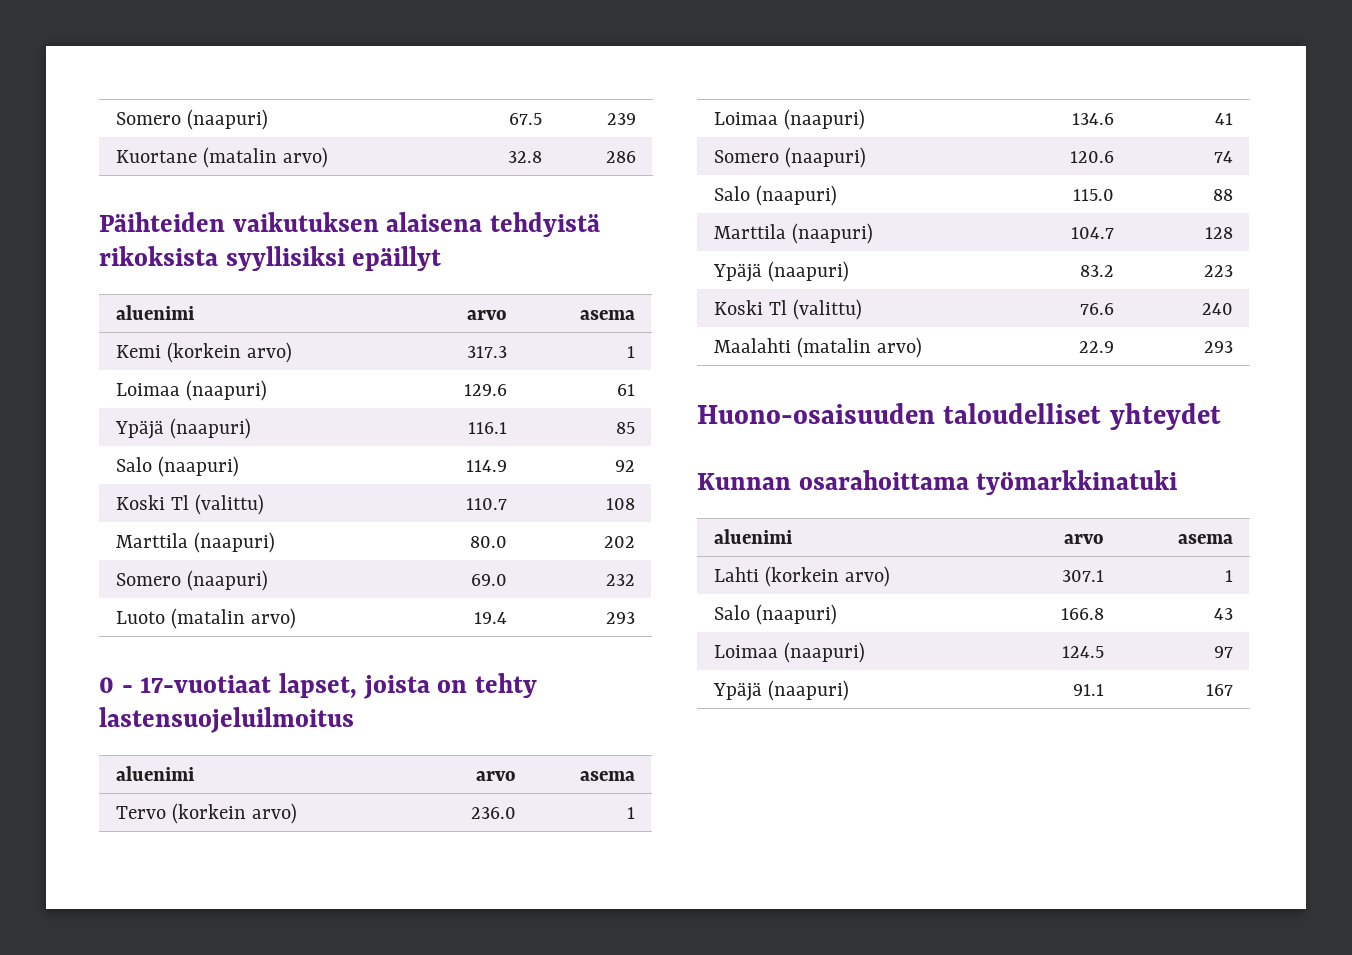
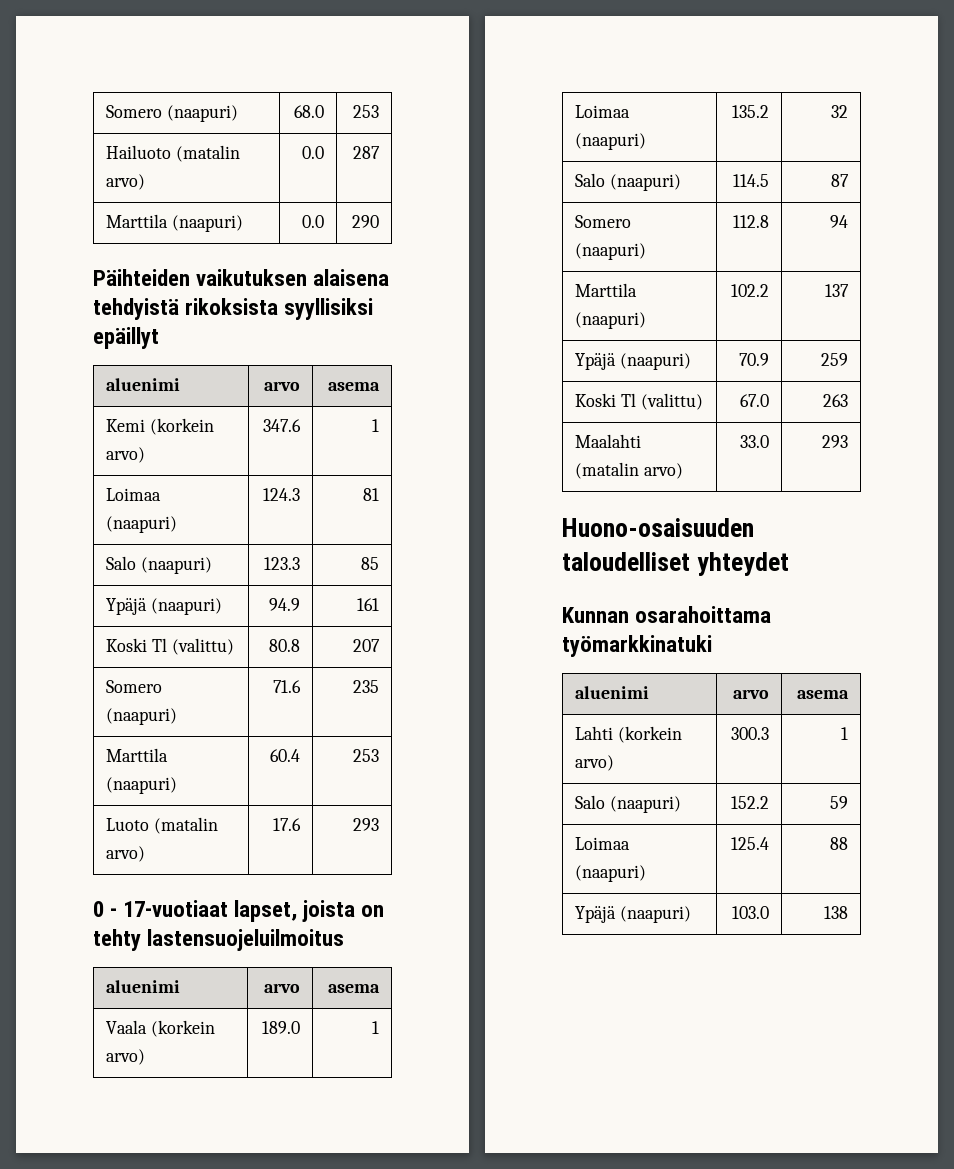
[115,109,268,130] [509,113,543,125] [607,113,637,125] [115,147,328,168] [508,151,543,163] [606,151,637,163] Somero (naapuri) | 67.5 | 239 // Kuortane (matalin arvo) | 32.8 | 286 -> [106,105,238,122] [293,105,324,118] [352,105,379,118] [106,145,240,162] [106,174,146,190] [301,146,324,159] [352,146,380,159] [106,214,243,232] [301,215,324,228] [351,215,379,228] Somero (naapuri) | 68.0 | 253 // Hailuoto (matalin arvo) | 0.0 | 287 // Marttila (naapuri) | 0.0 | 290
[467,346,508,358] [627,346,636,358] [115,380,267,401] [464,384,508,396] [617,384,636,396] [114,418,251,439] [468,422,508,434] [616,422,636,434] [115,456,239,477] [466,460,508,472] [615,460,636,472] [115,494,264,515] [466,498,508,510] [606,498,636,510] [115,532,275,553] [470,536,508,548] [604,536,636,548] [115,570,268,591] [471,574,508,586] [606,574,636,586] 317.3 | 1 // Loimaa (naapuri) | 129.6 | 61 // Ypäjä (naapuri) | 116.1 | 85 // Salo (naapuri) | 114.9 | 92 // Koski Tl (valittu) | 110.7 | 108 // Marttila (naapuri) | 80.0 | 202 // Somero (naapuri) | 69.0 | 232 -> [262,419,301,432] [371,419,379,432] [106,488,162,501] [106,516,178,533] [262,488,300,501] [362,488,379,501] [106,556,212,574] [263,557,300,570] [360,557,379,570] [106,598,222,615] [268,598,300,611] [356,598,379,611] [106,638,234,655] [268,639,300,652] [352,639,380,652] [106,680,163,693] [106,708,178,725] [272,680,301,693] [352,680,379,693] [106,748,169,762] [106,777,178,794] [269,749,300,762] [352,749,379,762] 347.6 | 1 // Loimaa (naapuri) | 124.3 | 81 // Salo (naapuri) | 123.3 | 85 // Ypäjä (naapuri) | 94.9 | 161 // Koski Tl (valittu) | 80.8 | 207 // Somero (naapuri) | 71.6 | 235 // Marttila (naapuri) | 60.4 | 253
[474,612,508,624] 19.4 -> [272,818,301,831] 17.6
[115,803,297,824] [471,807,517,819] [627,807,636,819] [713,109,865,130] [1072,113,1115,125] [1215,113,1234,125] [713,147,866,168] [1070,151,1115,163] [1214,151,1234,163] [713,185,837,206] [1073,189,1115,201] [1213,189,1234,201] [713,223,873,244] [1071,227,1115,239] [1205,227,1234,239] [712,261,849,282] [1080,265,1115,277] [1204,265,1234,277] [713,299,862,320] [1080,303,1115,315] [1202,303,1234,315] Tervo (korkein arvo) | 236.0 | 1 // Loimaa (naapuri) | 134.6 | 41 // Somero (naapuri) | 120.6 | 74 // Salo (naapuri) | 115.0 | 88 // Marttila (naapuri) | 104.7 | 128 // Ypäjä (naapuri) | 83.2 | 223 // Koski Tl (valittu) | 76.6 | 240 -> [106,1020,215,1037] [106,1049,146,1065] [261,1021,300,1034] [371,1021,379,1034] [575,105,631,118] [575,133,647,150] [731,105,769,118] [830,105,848,118] [575,173,681,191] [732,174,769,187] [830,174,849,187] [575,215,632,228] [575,243,647,260] [732,215,769,228] [829,215,848,228] [575,283,638,297] [575,312,647,329] [730,284,769,297] [824,284,849,297] [575,353,691,370] [738,353,769,366] [820,353,848,366] [575,393,703,410] [739,394,769,407] [822,394,848,407] Vaala (korkein arvo) | 189.0 | 1 // Loimaa (naapuri) | 135.2 | 32 // Salo (naapuri) | 114.5 | 87 // Somero (naapuri) | 112.8 | 94 // Marttila (naapuri) | 102.2 | 137 // Ypäjä (naapuri) | 70.9 | 259 // Koski Tl (valittu) | 67.0 | 263
[1079,341,1115,353] 22.9 -> [739,435,769,448] 33.0
[1062,570,1105,582] 307.1 -> [730,727,769,740] 300.3
[1061,608,1105,620] [1214,608,1234,620] [713,642,865,663] [1062,646,1105,658] [1214,646,1234,658] [712,680,849,701] [1073,684,1105,696] [1206,684,1234,696] 166.8 | 43 // Loimaa (naapuri) | 124.5 | 97 // Ypäjä (naapuri) | 91.1 | 167 -> [730,796,769,809] [829,796,848,809] [575,837,631,850] [575,865,647,882] [730,837,769,850] [829,837,848,850] [575,906,691,923] [731,906,769,919] [823,906,848,919] 152.2 | 59 // Loimaa (naapuri) | 125.4 | 88 // Ypäjä (naapuri) | 103.0 | 138

